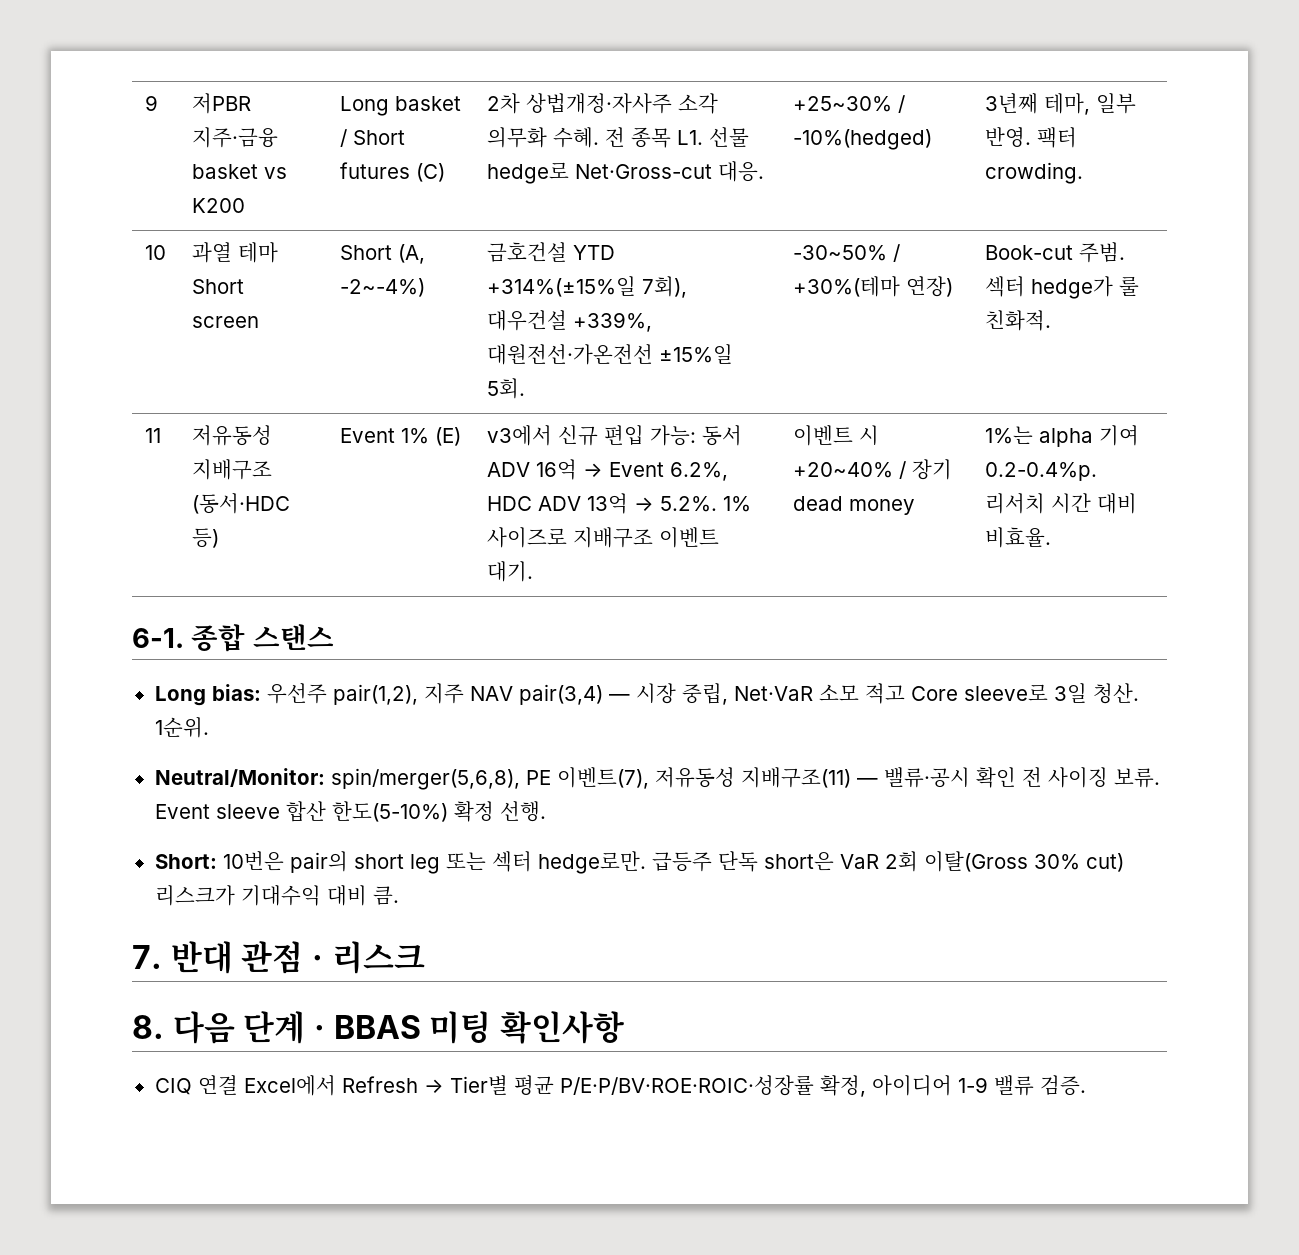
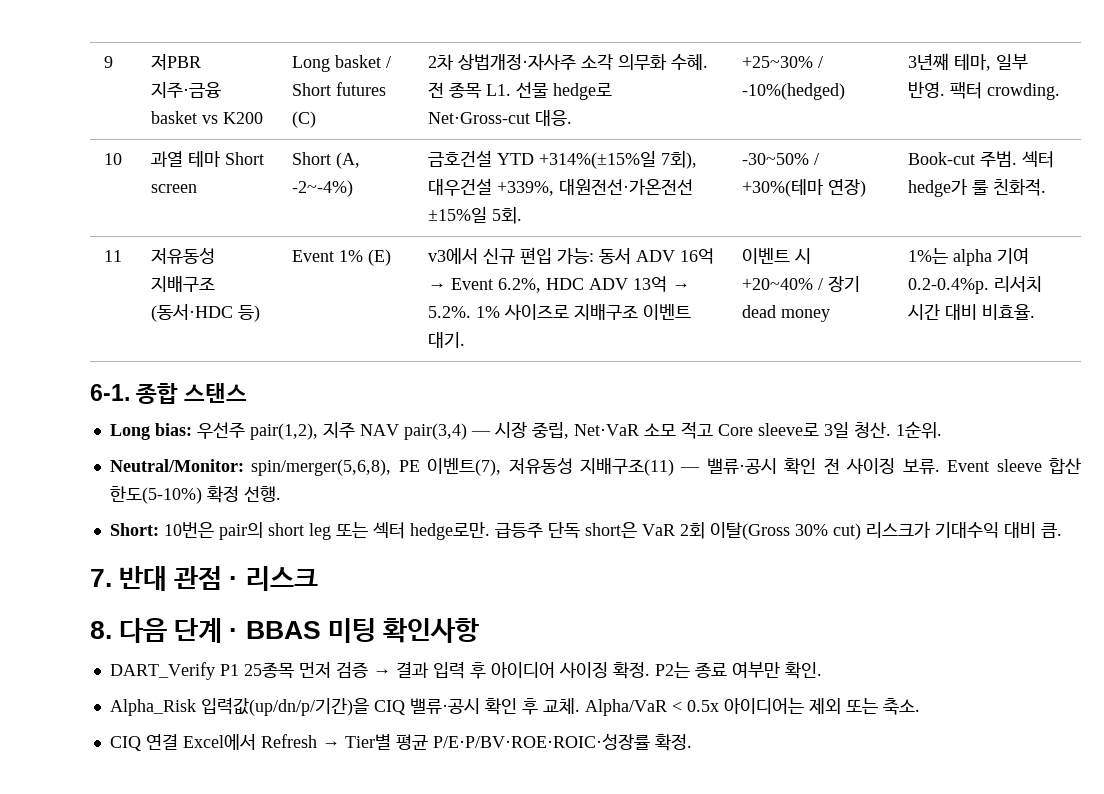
(624, 1027) none -> [109,662,822,680] [109,698,920,716] // DART_Verify P1 25종목 먼저 검증 → 결과 입력 후 아이디어 사이징 확정. P2는 종료 여부만 확인. // Alpha_Risk 입력값(up/dn/p/기간)을 CIQ 밸류·공시 확인 후 교체. Alpha/VaR < 0.5x 아이디어는 제외 또는 축소.
[819,1075,1086,1097] 확정, 아이디어 1-9 밸류 검증. -> [654,734,692,751] 확정.

